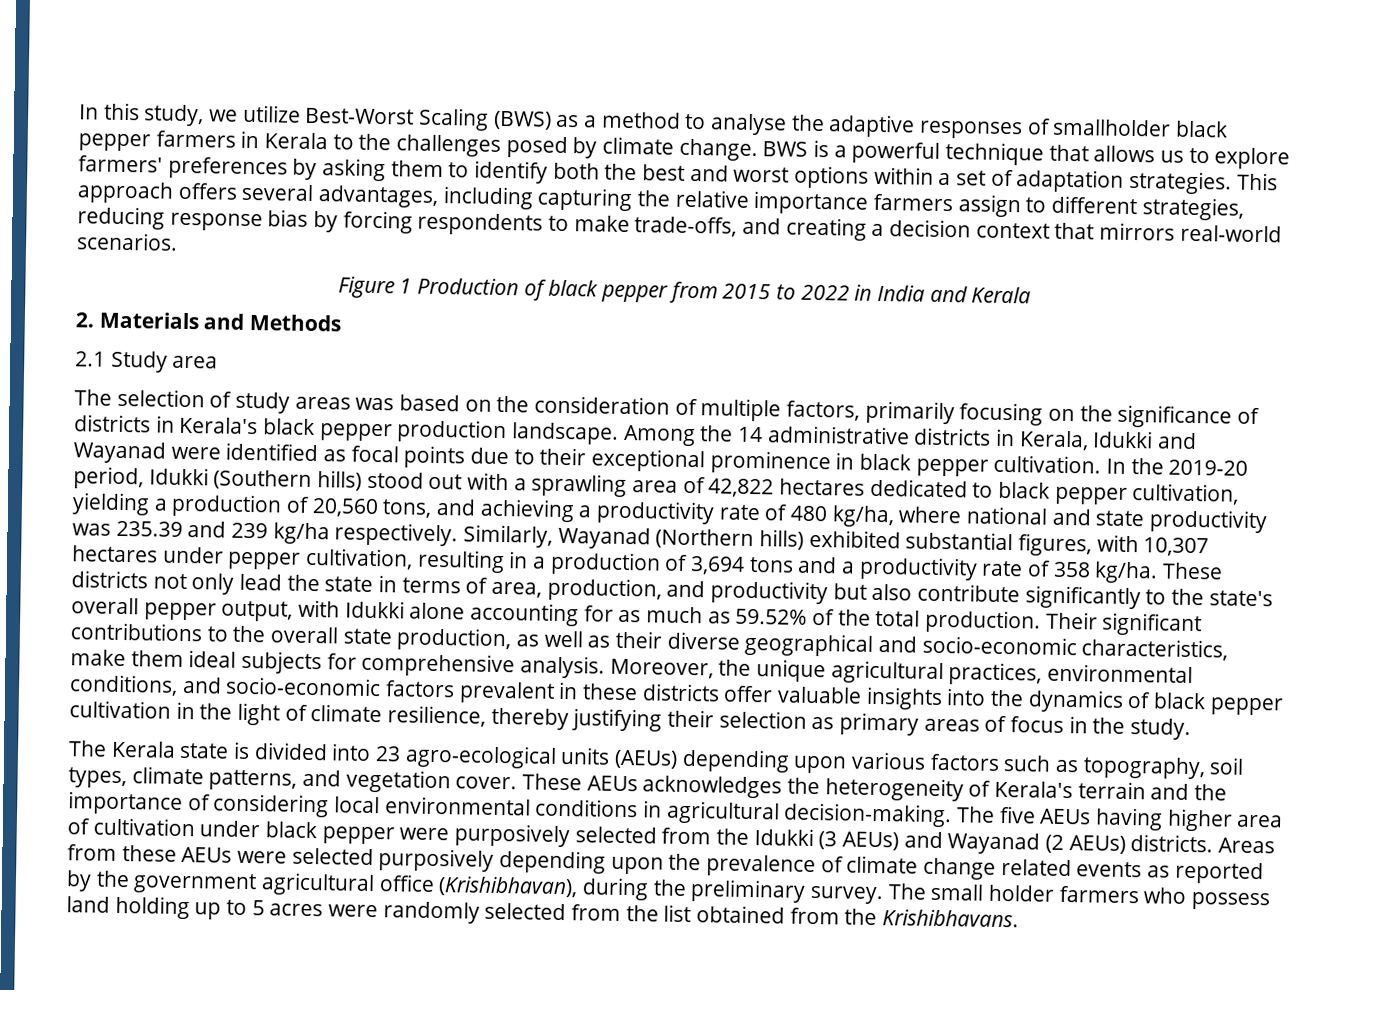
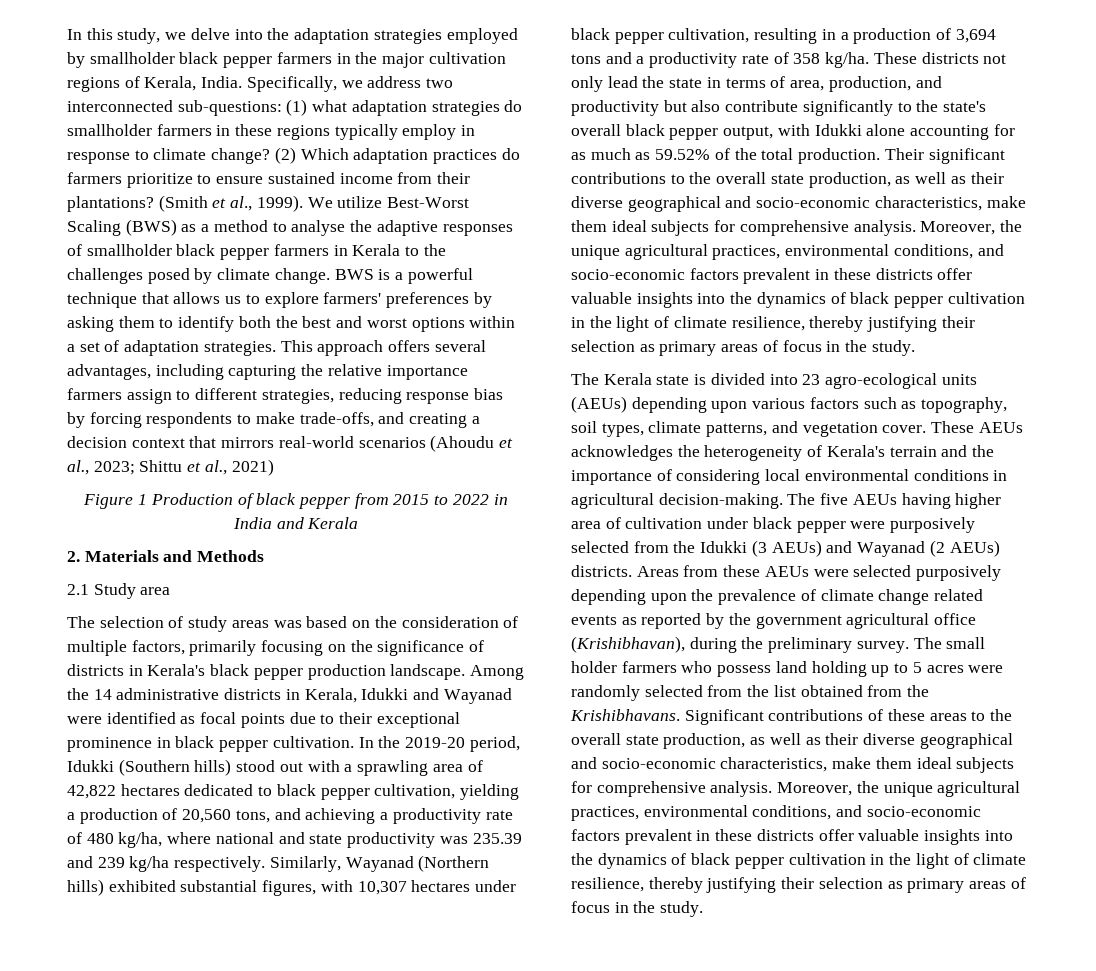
(238, 115) none -> [190,28,518,44] [67,52,506,68] [67,76,454,92] [67,99,523,116] [67,124,476,140] [67,147,520,164] [67,172,471,188] [67,195,333,212] delve into the adaptation strategies employed by smallholder black pepper farmers in the major cultivation regions of Kerala, India. Specifically, we address two interconnected sub-questions: (1) what adaptation strategies do smallholder farmers in these regions typically employ in response to climate change? (2) Which adaptation practices do farmers prioritize to ensure sustained income from their plantations? (Smith et al., 1999). We
[77,232,178,251] scenarios. -> [358,435,514,452] [67,459,274,476] scenarios (Ahoudu et al., 2023; Shittu et al., 2021)
(224, 555) none -> [571,28,610,40] black
(139, 606) none -> [625,124,665,136] black
(1020, 918) none -> [684,709,1013,725] [571,733,1013,749] [571,757,1015,773] [571,781,1021,797] [571,805,981,821] [571,829,1013,845] [571,853,1027,869] [571,877,1026,893] [571,901,704,917] Significant contributions of these areas to the overall state production, as well as their diverse geographical and socio-economic characteristics, make them ideal subjects for comprehensive analysis. Moreover, the unique agricultural practices, environmental conditions, and socio-economic factors prevalent in these districts offer valuable insights into the dynamics of black pepper cultivation in the light of climate resilience, thereby justifying their selection as primary areas of focus in the study.

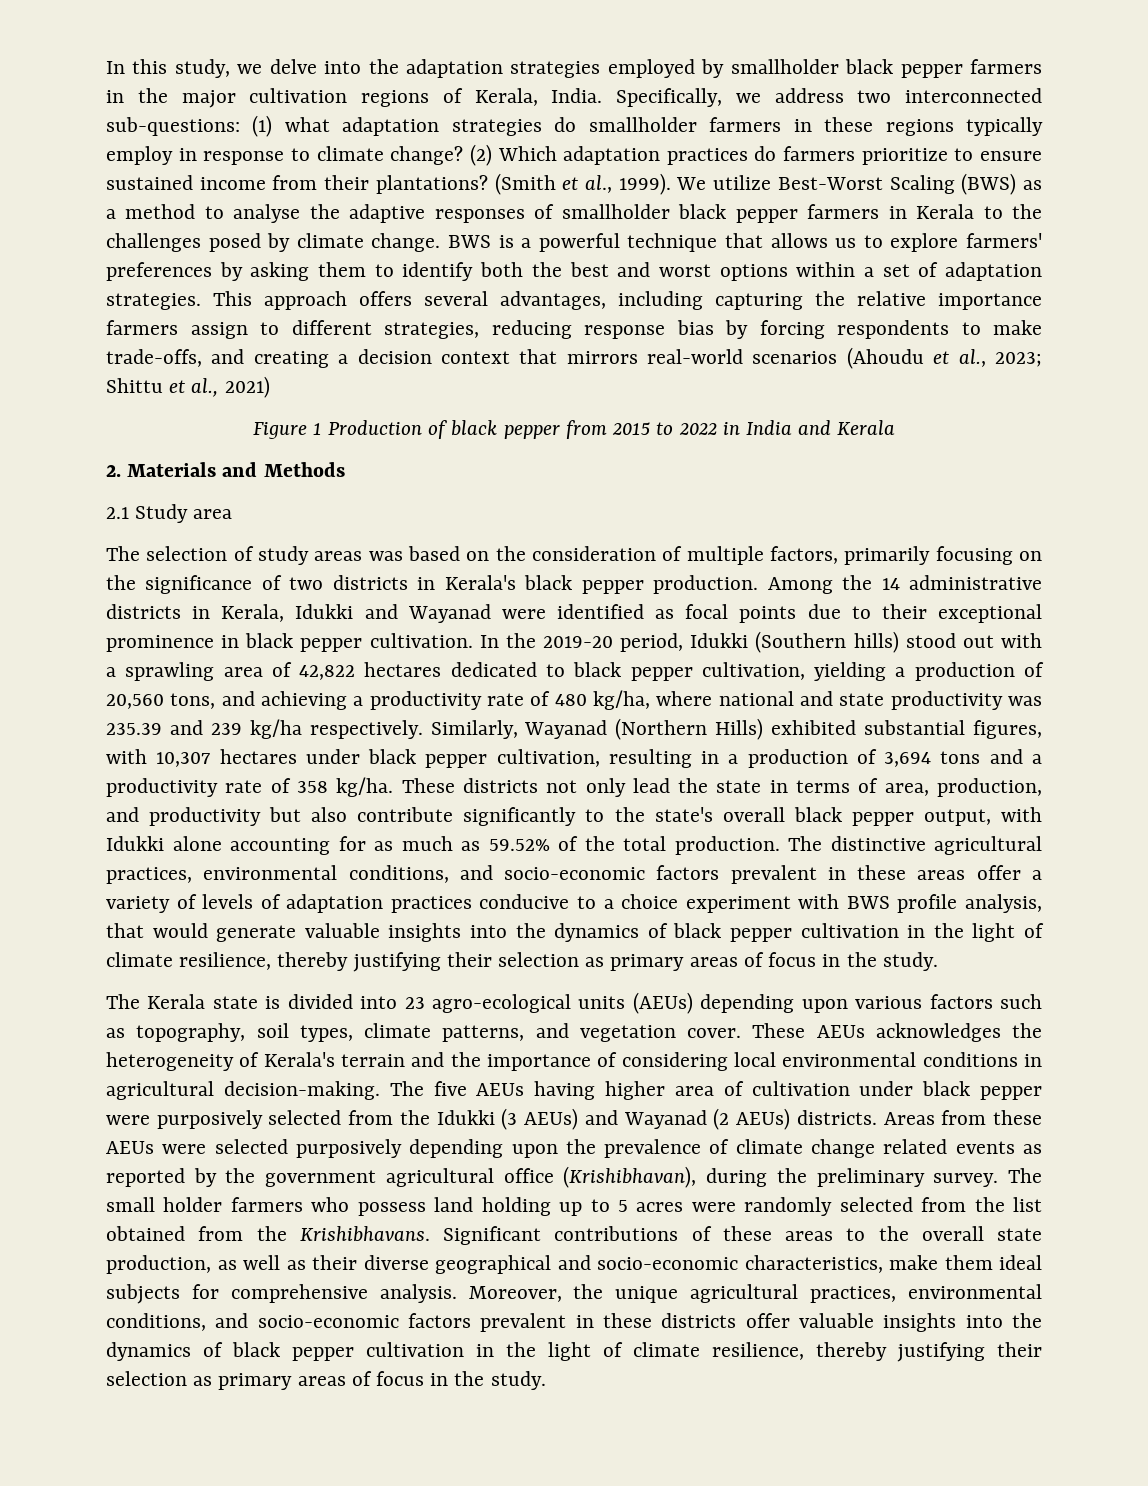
(485, 646) none -> [289,577,324,590] two
[307,664,466,680] production landscape. -> [653,575,759,594] production.
[67,879,104,896] hills) -> [715,718,764,740] Hills)
[884,148,1005,164] [571,172,1004,188] [571,196,1026,212] [571,220,1023,236] [571,245,620,260] Their significant contributions to the overall state production, as well as their diverse geographical and socio-economic characteristics, make them ideal subjects for comprehensive analysis. Moreover, the unique -> [788,836,926,851] The distinctive
[875,268,973,280] districts offer -> [917,865,1042,880] [106,894,1042,913] [106,923,297,942] areas offer a variety of levels of adaptation practices conducive to a choice experiment with BWS profile analysis, that would generate

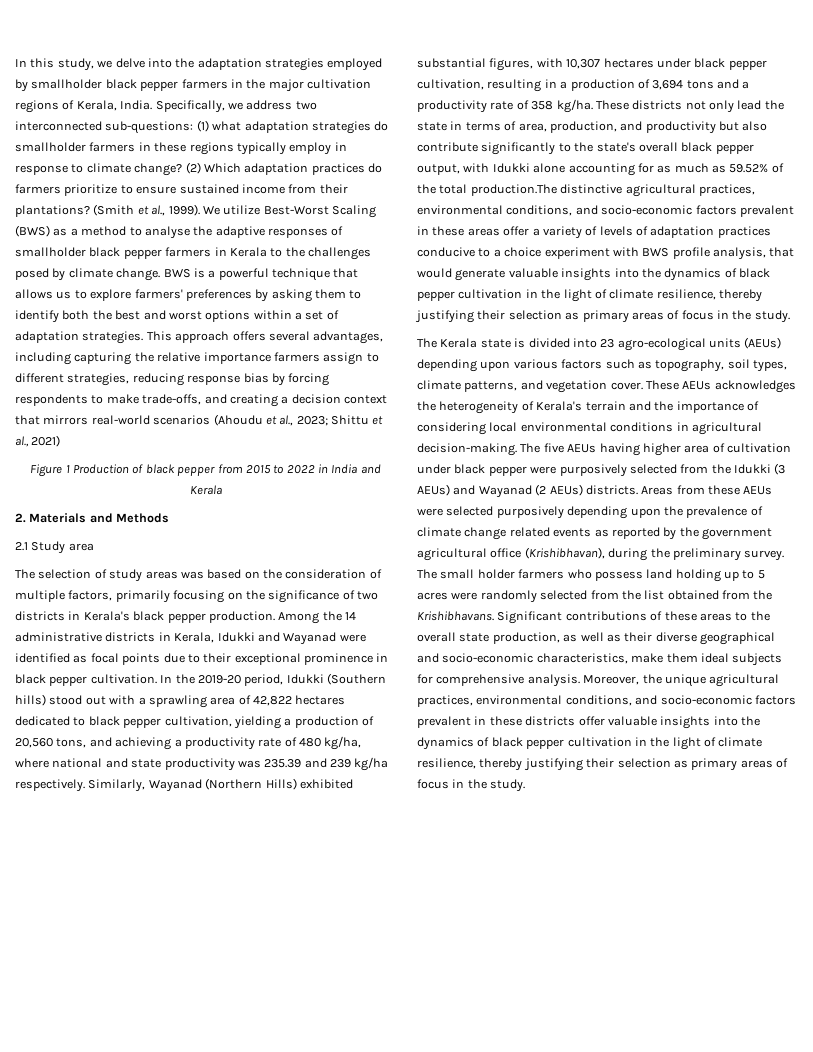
[674,836,822,855] production. The -> [470,184,557,196] production.The

